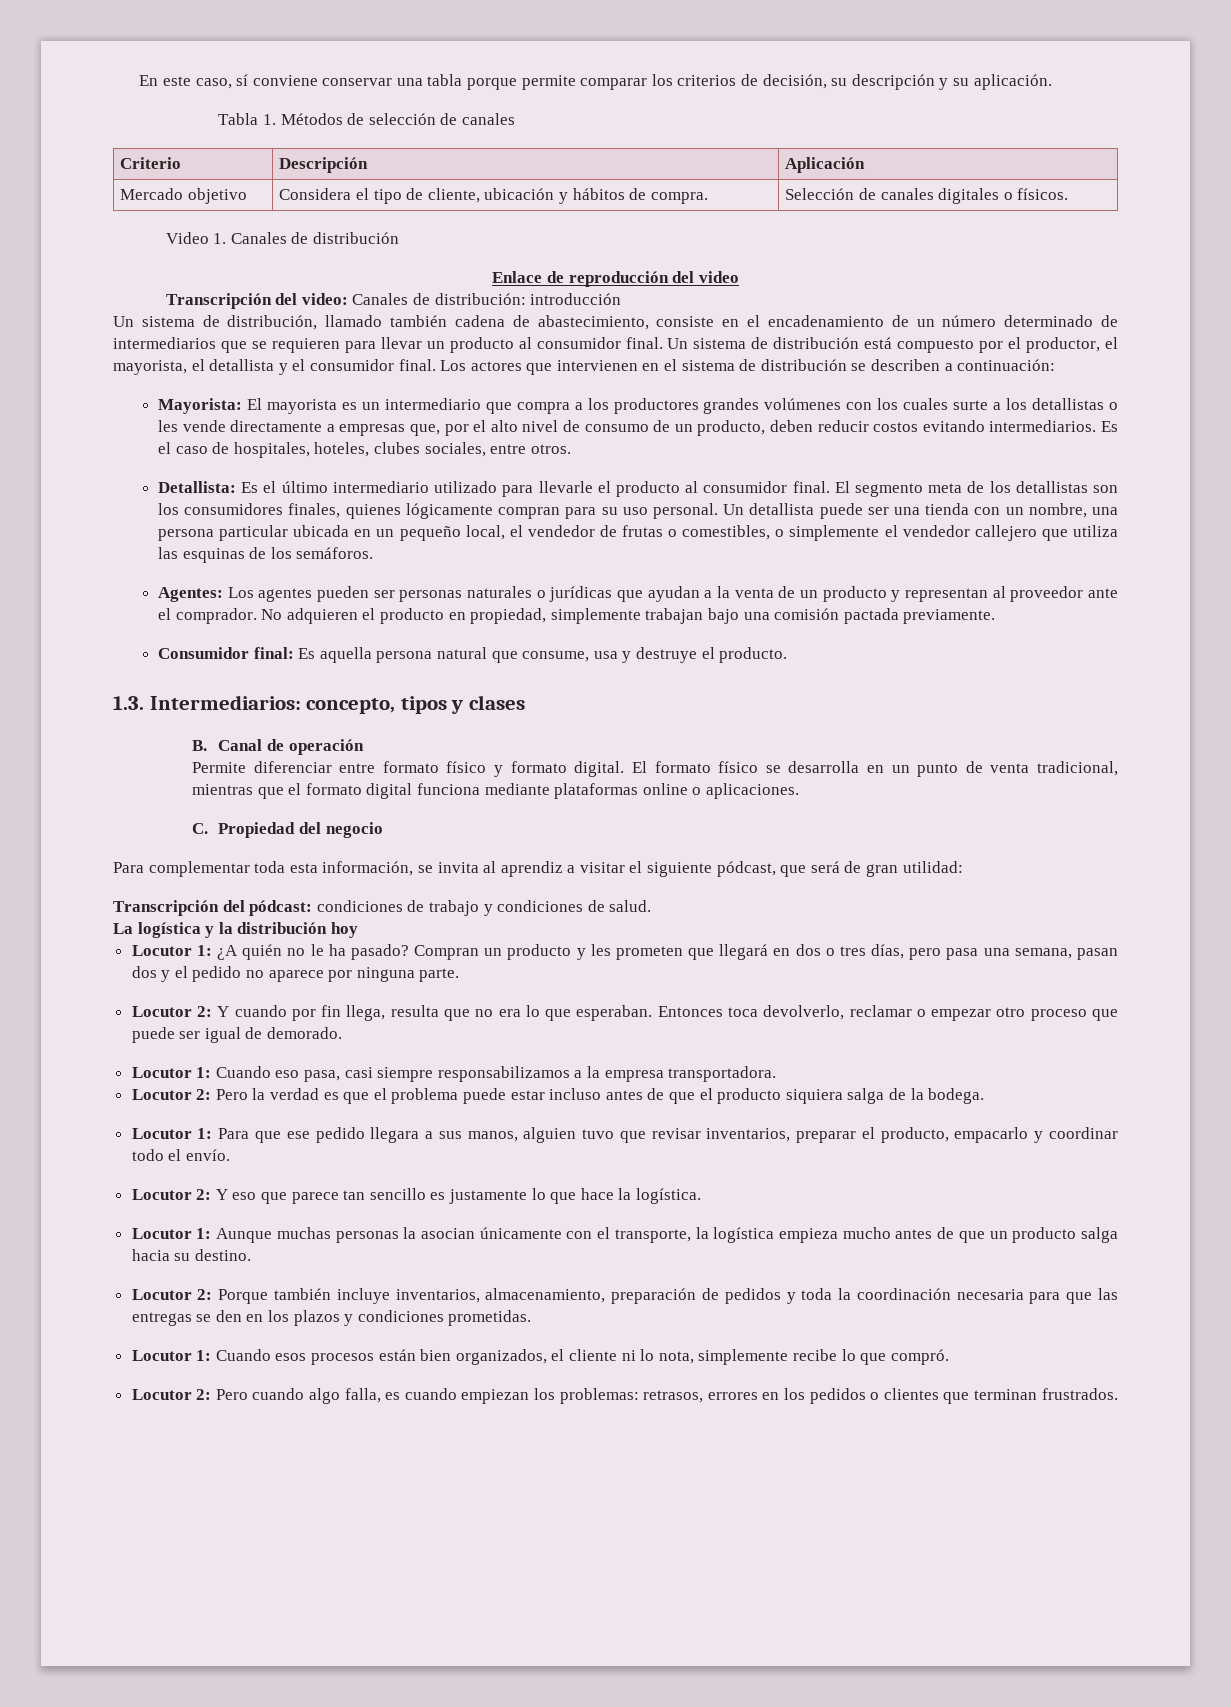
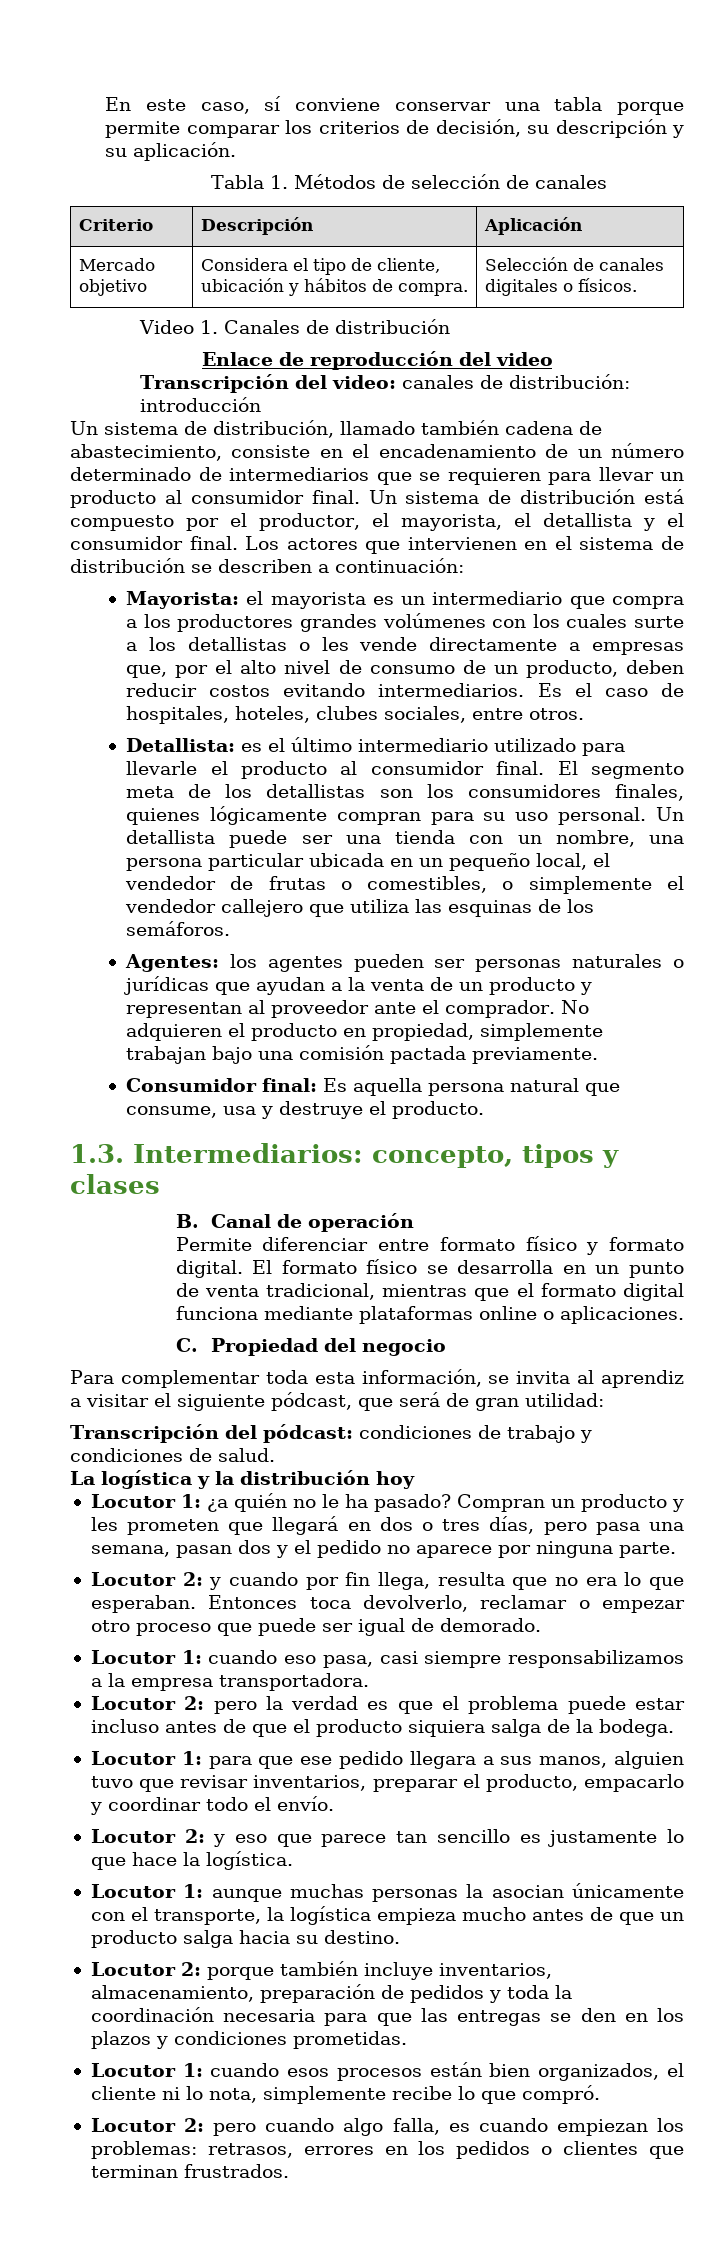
[352,293,409,305] Canales -> [402,375,475,389] canales
[246,398,262,410] El -> [246,591,264,605] el
[241,482,259,493] Es -> [241,743,263,752] es
[227,587,254,598] Los -> [229,954,257,968] los
[217,945,239,960] ¿A -> [206,1499,228,1512] ¿a
[217,1006,230,1017] Y -> [209,1577,222,1590] y
[215,1066,271,1078] Cuando -> [208,1650,278,1664] cuando
[215,1089,248,1100] Pero -> [213,1701,257,1714] pero
[218,1128,250,1139] Para -> [208,1756,252,1769] para
[215,1189,228,1200] Y -> [213,1834,226,1847] y
[216,1228,273,1243] Aunque -> [211,1889,282,1902] aunque
[218,1289,269,1304] Porque -> [206,1967,274,1980] porque
[215,1349,271,1361] Cuando -> [210,2063,280,2077] cuando
[215,1389,248,1400] Pero -> [213,2123,257,2136] pero

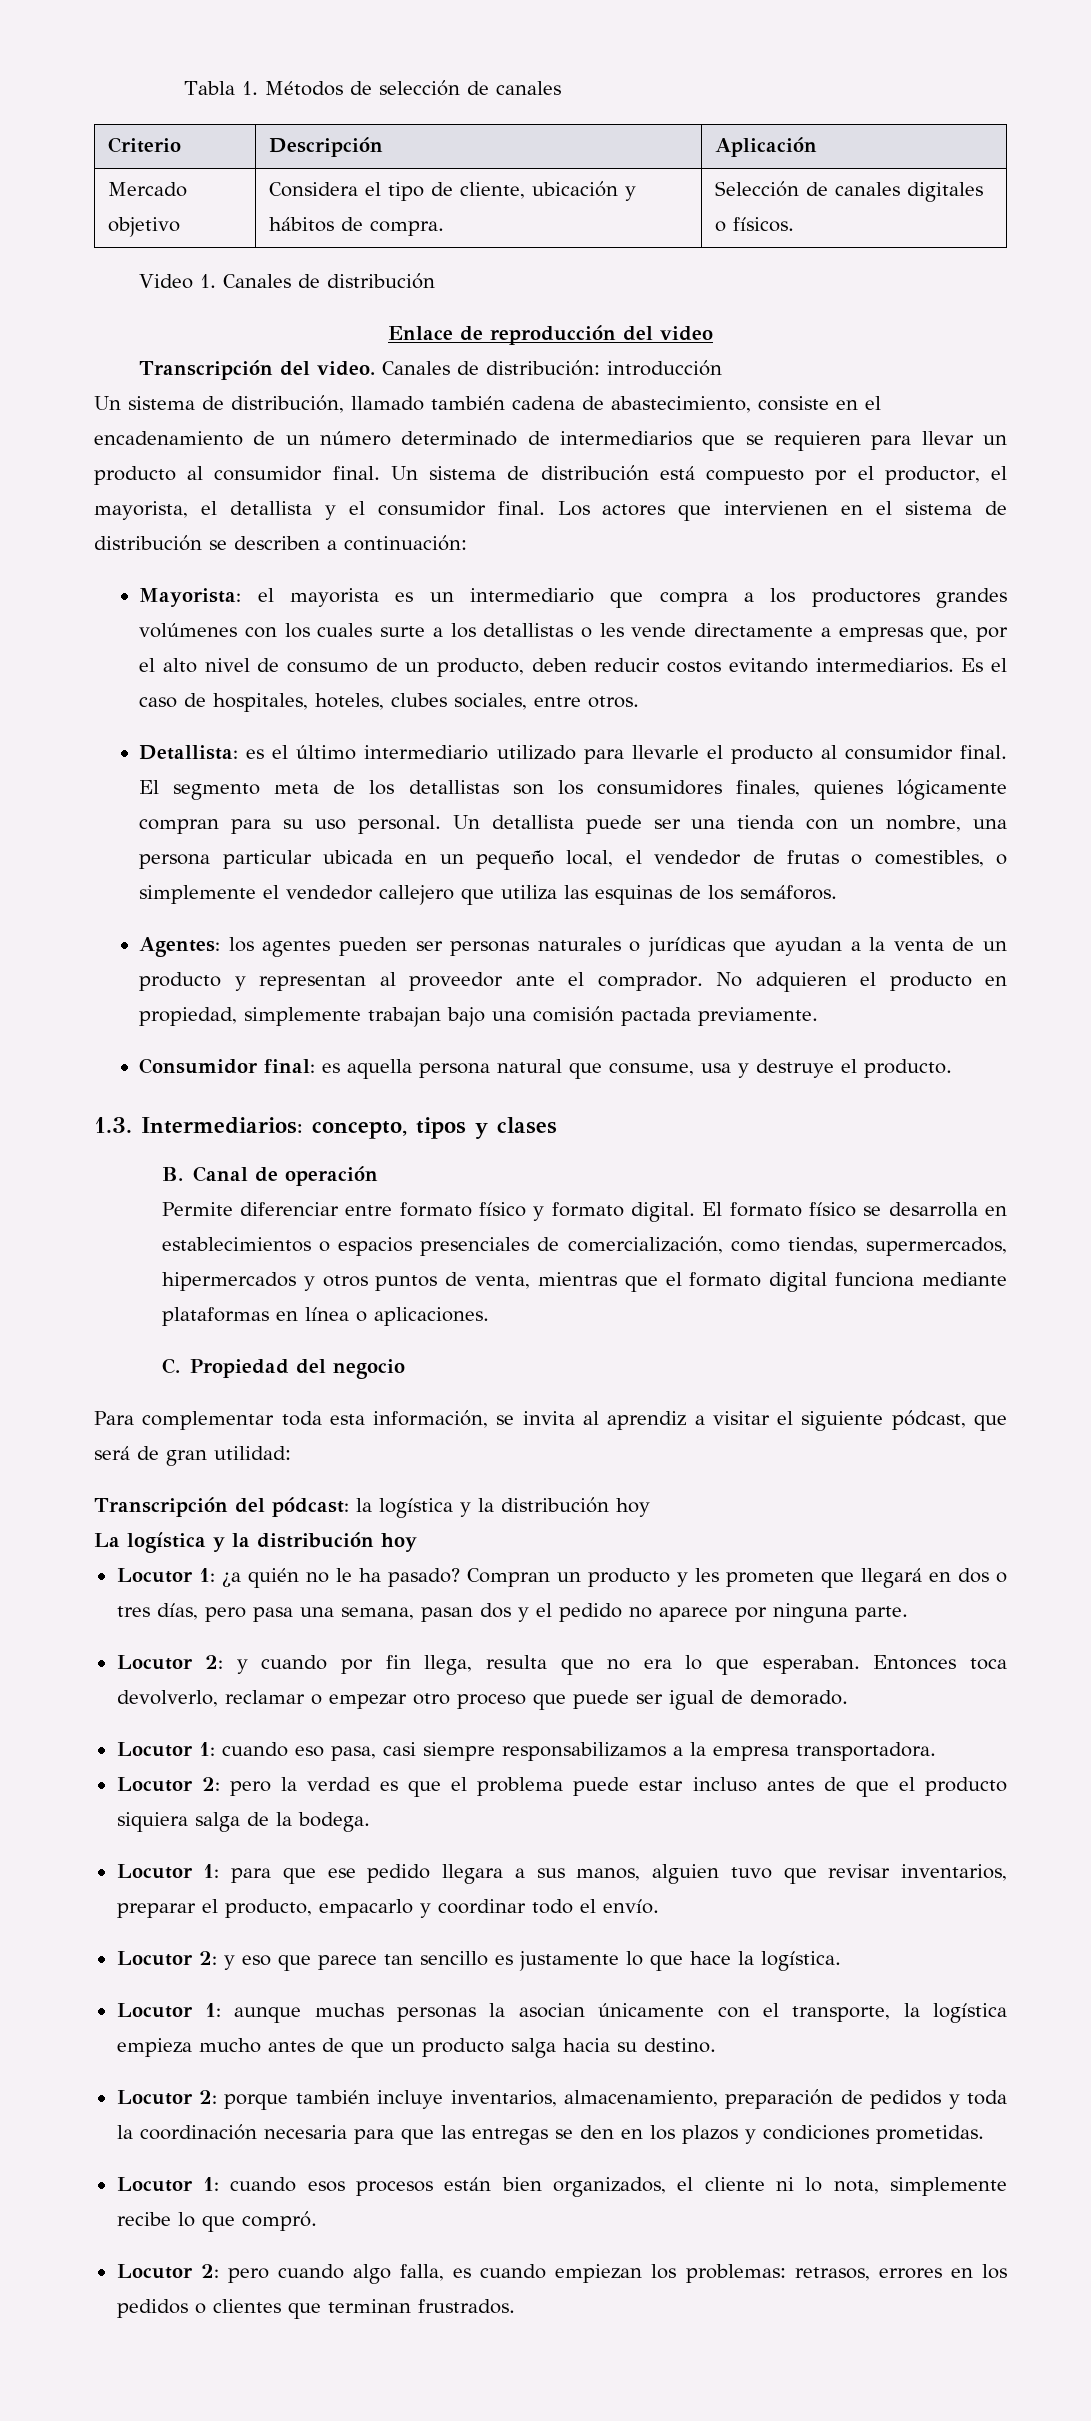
[105,96,684,115] [105,119,684,138] [105,142,237,161] En este caso, sí conviene conservar una tabla porque permite comparar los criterios de decisión, su descripción y su aplicación. // -> (184, 88) none
[332,375,475,389] video: canales -> [317,361,451,376] video. Canales
[323,1078,348,1092] Es -> [322,1063,341,1073] es
[595,1262,685,1278] [175,1283,376,1300] un punto de venta tradicional, -> [161,1236,1007,1256] [161,1272,531,1291] establecimientos o espacios presenciales de comercialización, como tiendas, supermercados, hipermercados y otros puntos de venta,
[478,1306,537,1320] online -> [275,1307,349,1321] en línea
[358,1425,592,1443] [70,1448,275,1462] condiciones de trabajo y condiciones de salud. -> [355,1497,650,1518] la logística y la distribución hoy

